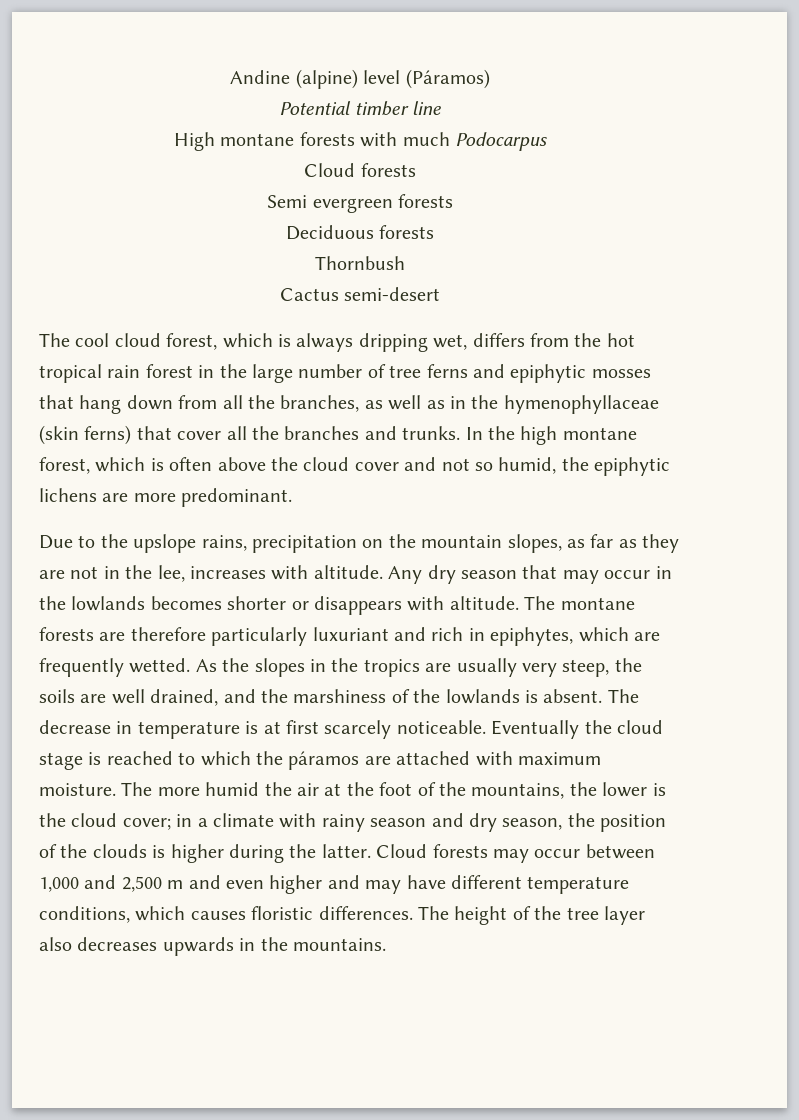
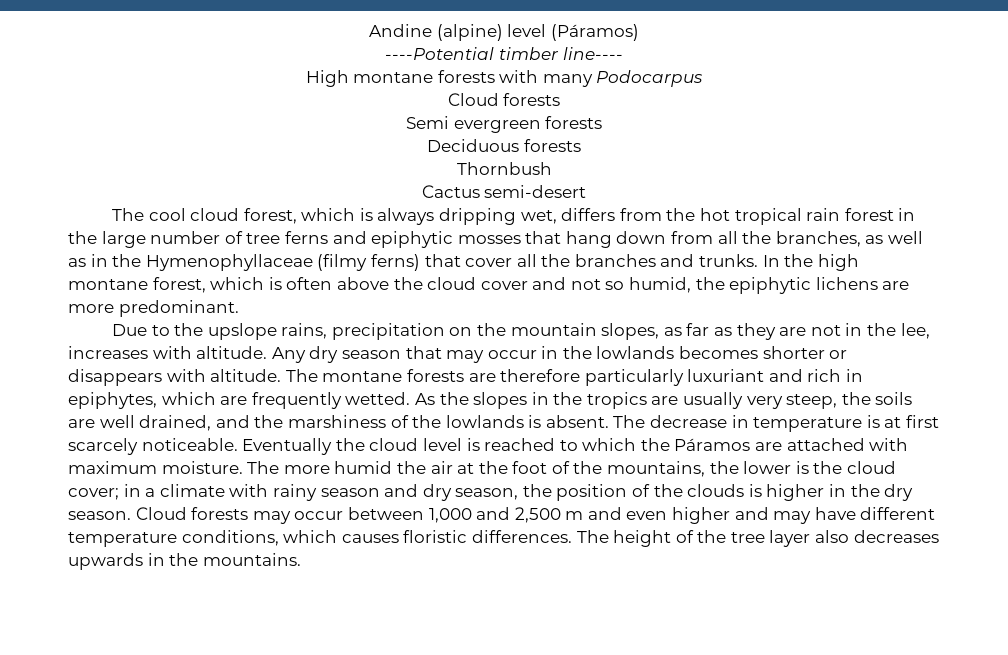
[279,101,441,116] Potential timber line -> [385,47,623,60] ----Potential timber line----
[402,132,450,146] much -> [542,74,593,87] many
[503,395,659,414] [39,425,79,445] hymenophyllaceae (skin -> [145,254,368,271] Hymenophyllaceae (filmy
[39,752,83,770] stage -> [422,438,462,451] level
[288,751,360,770] páramos -> [674,438,751,451] Páramos
[229,844,371,863] during the latter. -> [829,484,914,501] [68,511,131,520] in the dry season.

